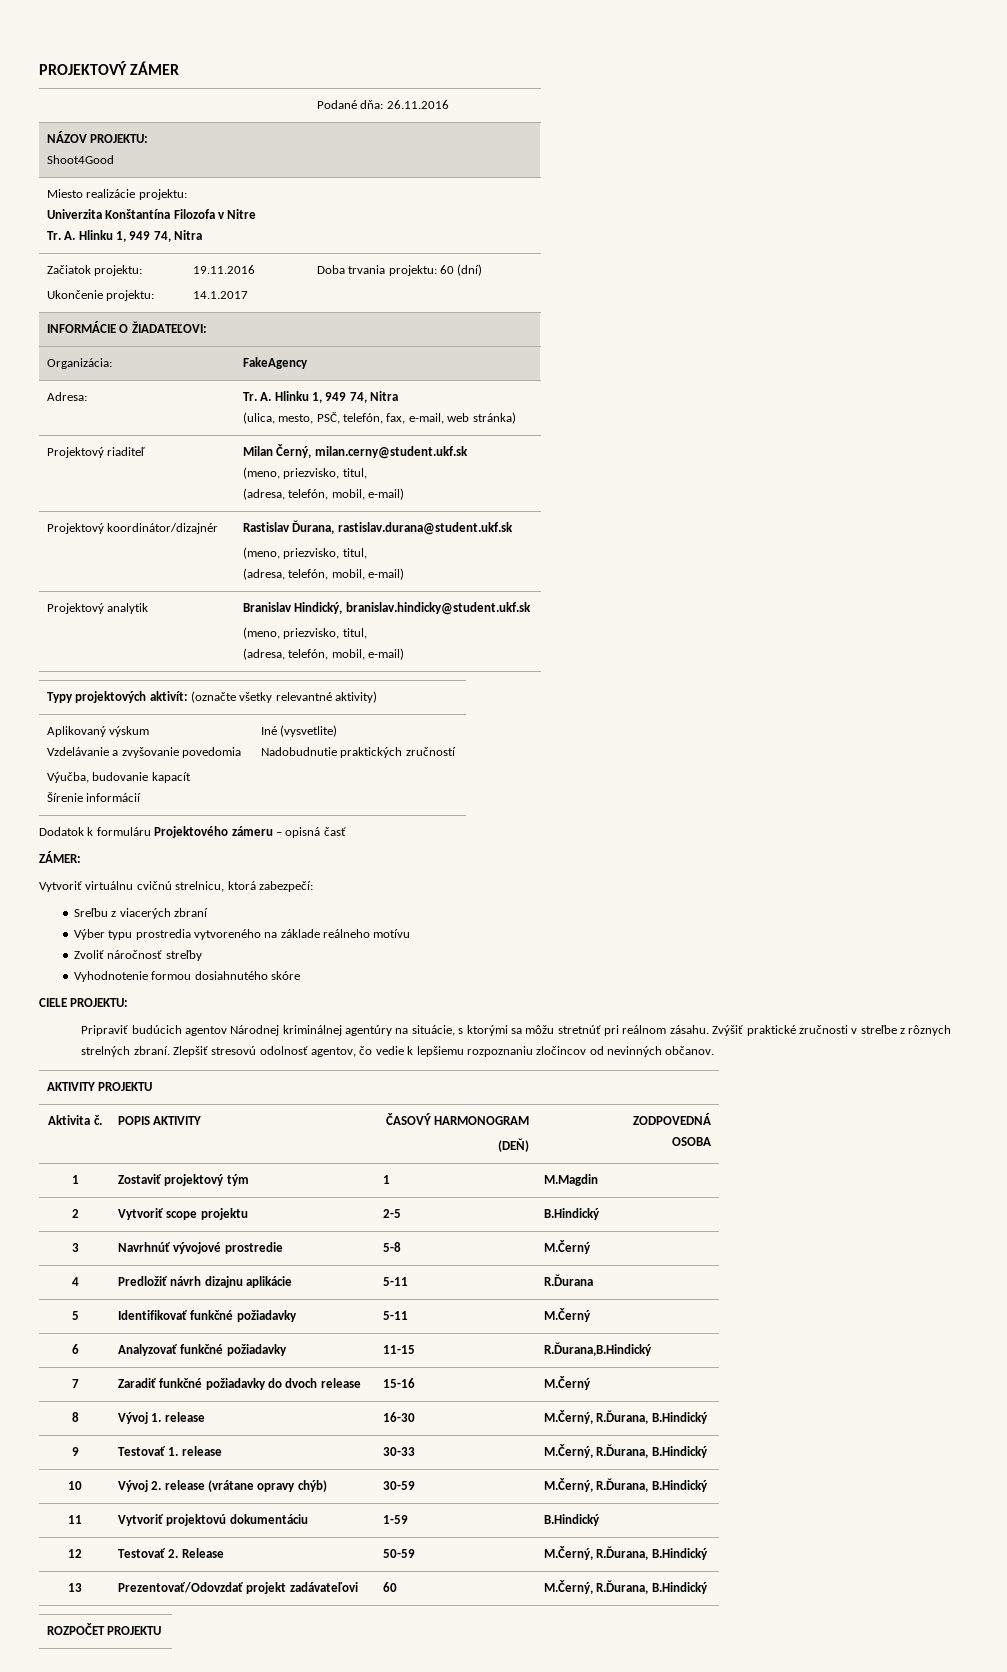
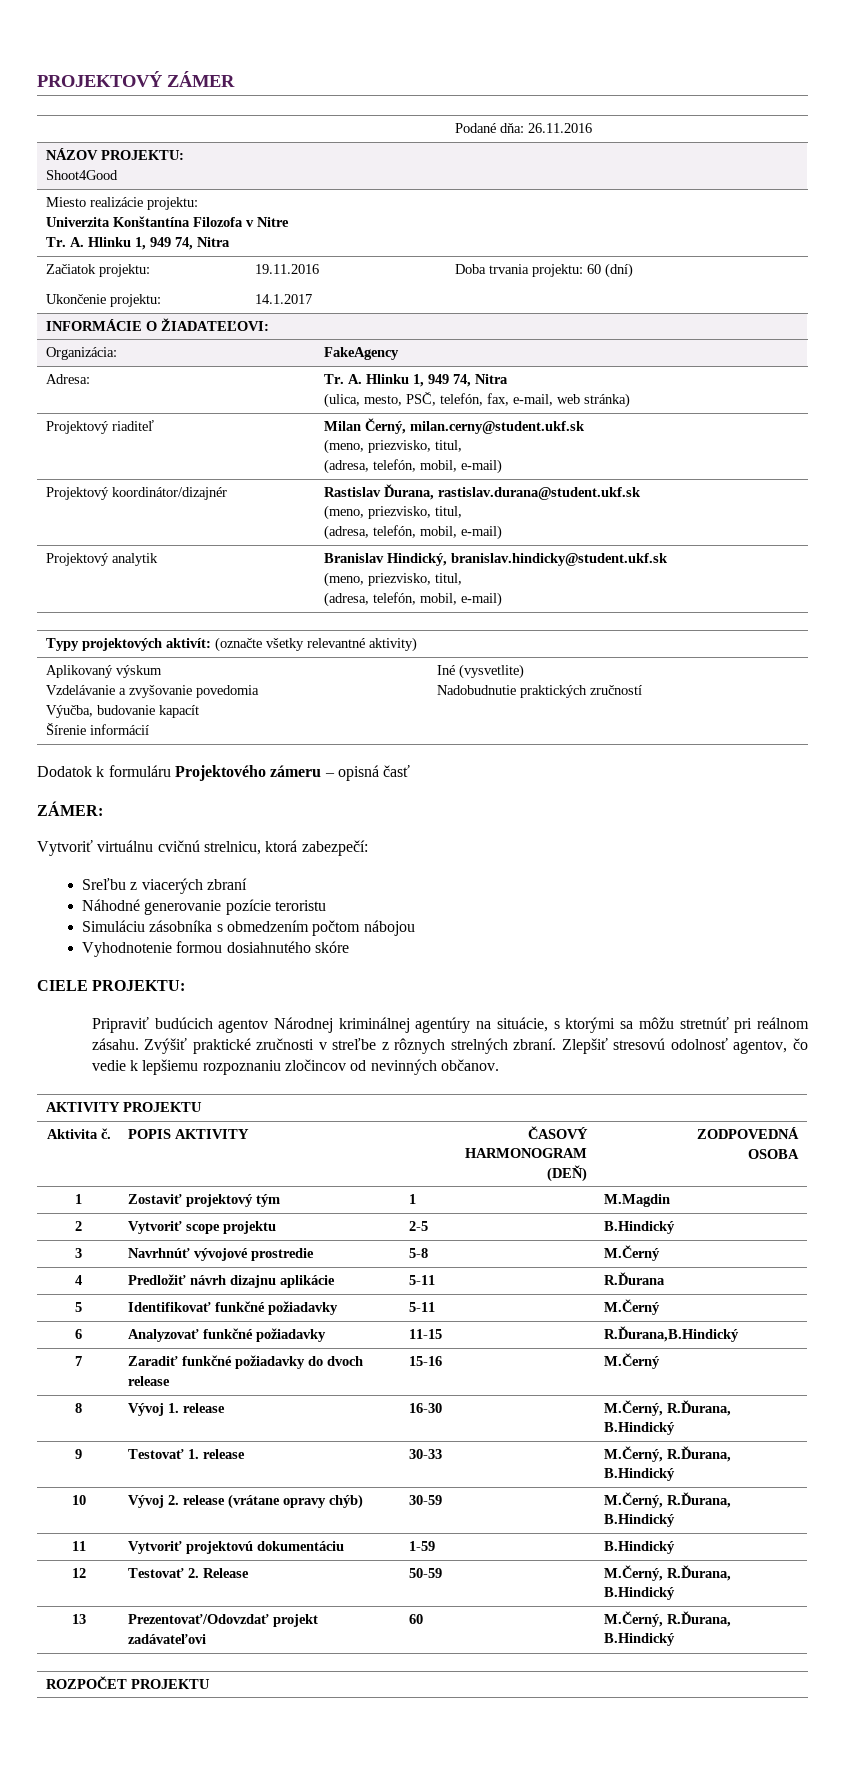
[73,929,411,940] [73,950,202,961] Výber typu prostredia vytvoreného na základe reálneho motívu // Zvoliť náročnosť streľby -> [82,899,326,915] [82,920,415,936] Náhodné generovanie pozície teroristu // Simuláciu zásobníka s obmedzením počtom nábojou

